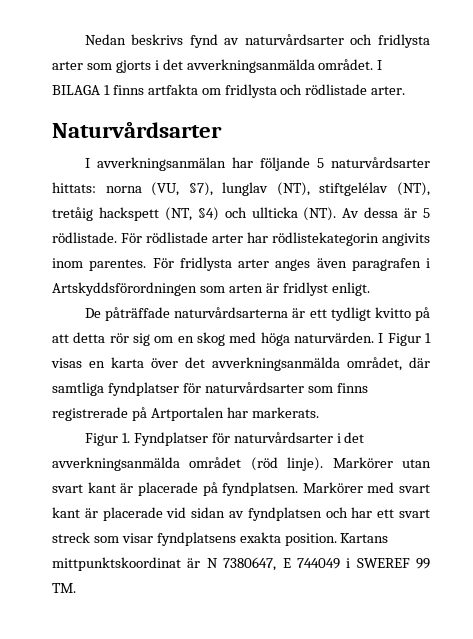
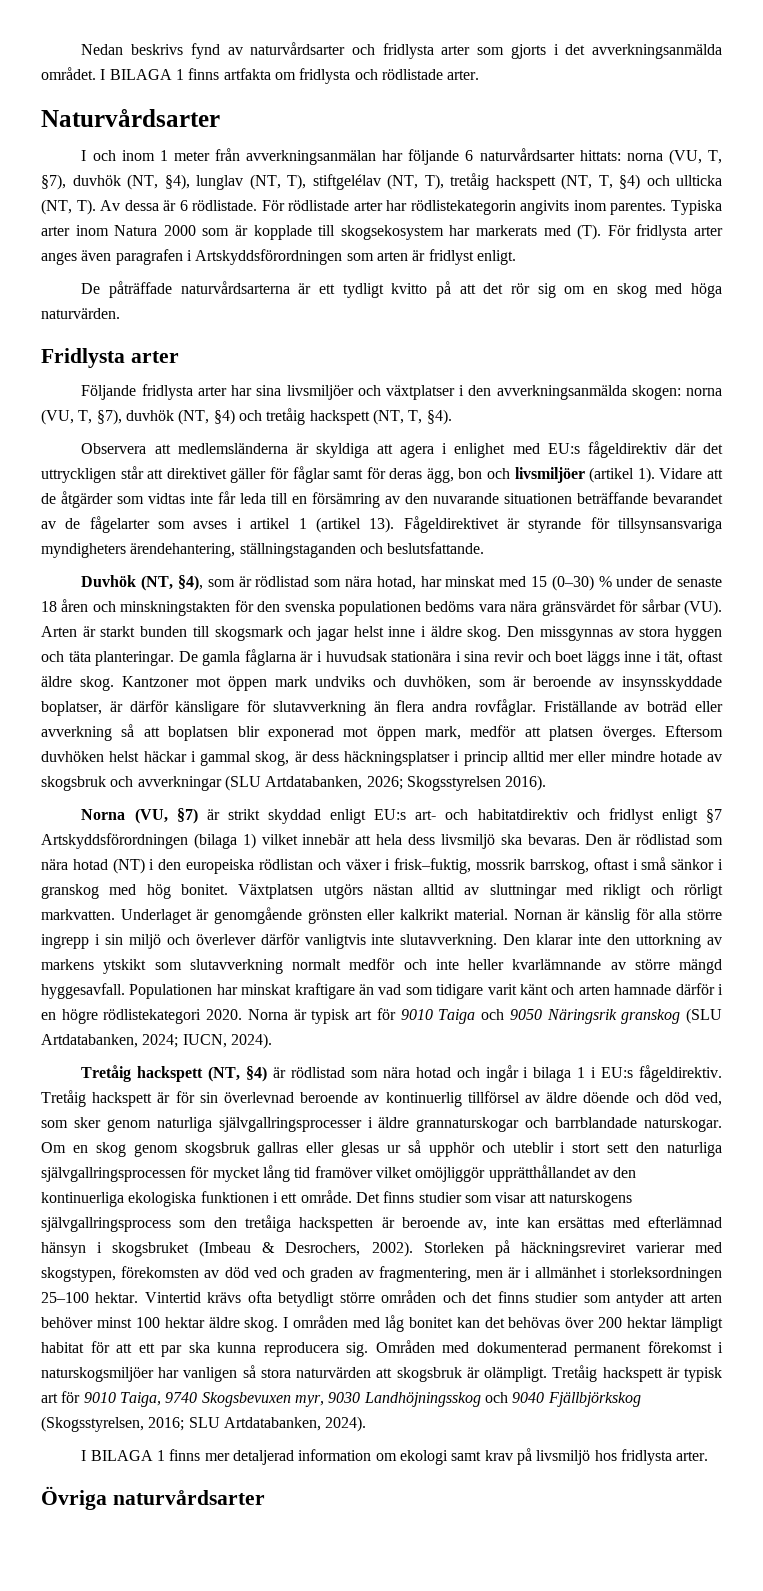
(90, 163) none -> [92,148,241,161] och inom 1 meter från
[316,158,324,168] 5 -> [465,150,474,161] 6
[188,182,430,196] [52,207,192,221] §7), lunglav (NT), stiftgelélav (NT), tretåig hackspett (NT, -> [707,150,722,164] [41,173,613,190] T, §7), duvhök (NT, §4), lunglav (NT, T), stiftgelélav (NT, T), tretåig hackspett (NT, T,
[303,207,337,221] (NT). -> [41,199,96,215] (NT, T).
[422,208,430,218] 5 -> [179,200,188,211] 6
(147, 265) none -> [671,200,722,215] [41,224,602,240] Typiska arter inom Natura 2000 som är kopplade till skogsekosystem har markerats med (T).
[73,332,106,343] detta -> [483,283,504,294] det
[378,333,431,346] [51,357,430,371] [52,382,368,396] [52,407,319,421] [84,432,365,446] [52,457,431,471] [52,482,430,496] [52,507,431,521] [52,532,389,546] [52,557,430,571] [52,583,76,593] I Figur 1 visas en karta över det avverkningsanmälda området, där samtliga fyndplatser för naturvårdsarter som finns registrerade på Artportalen har markerats. // Figur 1. Fyndplatser för naturvårdsarter i det avverkningsanmälda området (röd linje). Markörer utan svart kant är placerade på fyndplatsen. Markörer med svart kant är placerade vid sidan av fyndplatsen och har ett svart streck som visar fyndplatsens exakta position. Kartans mittpunktskoordinat är N 7380647, E 744049 i SWEREF 99 TM. -> [41,348,179,368] [81,384,722,400] [41,408,452,425] [81,441,723,458] [41,466,723,483] [41,491,723,508] [41,516,722,533] [41,542,485,558] [81,575,722,591] [41,599,723,616] [41,626,722,641] [41,649,723,666] [41,676,722,691] [41,699,723,716] [41,724,723,741] [41,751,722,766] [41,775,547,791] [81,808,722,824] [41,833,723,849] [41,857,724,874] [41,884,723,899] [41,907,723,924] [41,933,723,949] [41,958,722,974] [41,983,723,999] [41,1008,723,1024] [41,1033,272,1049] [81,1065,722,1082] [41,1090,723,1107] [41,1117,723,1132] [41,1140,722,1157] [41,1165,637,1182] [41,1190,632,1207] [41,1215,722,1232] [41,1240,723,1257] [41,1266,722,1282] [41,1290,723,1307] [41,1315,723,1332] [41,1340,723,1357] [41,1365,723,1382] [41,1391,641,1407] [41,1416,367,1432] [81,1448,709,1465] [41,1486,265,1510] // Fridlysta arter // Följande fridlysta arter har sina livsmiljöer och växtplatser i den avverkningsanmälda skogen: norna (VU, T, §7), duvhök (NT, §4) och tretåig hackspett (NT, T, §4). // Observera att medlemsländerna är skyldiga att agera i enlighet med EU:s fågeldirektiv där det uttryckligen står att direktivet gäller för fåglar samt för deras ägg, bon och livsmiljöer (artikel 1). Vidare att de åtgärder som vidtas inte får leda till en försämring av den nuvarande situationen beträffande bevarandet av de fågelarter som avses i artikel 1 (artikel 13). Fågeldirektivet är styrande för tillsynsansvariga myndigheters ärendehantering, ställningstaganden och beslutsfattande. // Duvhök (NT, §4), som är rödlistad som nära hotad, har minskat med 15 (0–30) % under de senaste 18 åren och minskningstakten för den svenska populationen bedöms vara nära gränsvärdet för sårbar (VU). Arten är starkt bunden till skogsmark och jagar helst inne i äldre skog. Den missgynnas av stora hyggen och täta planteringar. De gamla fåglarna är i huvudsak stationära i sina revir och boet läggs inne i tät, oftast äldre skog. Kantzoner mot öppen mark undviks och duvhöken, som är beroende av insynsskyddade boplatser, är därför känsligare för slutavverkning än flera andra rovfåglar. Friställande av boträd eller avverkning så att boplatsen blir exponerad mot öppen mark, medför att platsen överges. Eftersom duvhöken helst häckar i gammal skog, är dess häckningsplatser i princip alltid mer eller mindre hotade av skogsbruk och avverkningar (SLU Artdatabanken, 2026; Skogsstyrelsen 2016). // Norna (VU, §7) är strikt skyddad enligt EU:s art- och habitatdirektiv och fridlyst enligt §7 Artskyddsförordningen (bilaga 1) vilket innebär att hela dess livsmiljö ska bevaras. Den är rödlistad som nära hotad (NT) i den europeiska rödlistan och växer i frisk–fuktig, mossrik barrskog, oftast i små sänkor i granskog med hög bonitet. Växtplatsen utgörs nästan alltid av sluttningar med rikligt och rörligt markvatten. Underlaget är genomgående grönsten eller kalkrikt material. Nornan är känslig för alla större ingrepp i sin miljö och överlever därför vanligtvis inte slutavverkning. Den klarar inte den uttorkning av markens ytskikt som slutavverkning normalt medför och inte heller kvarlämnande av större mängd hyggesavfall. Populationen har minskat kraftigare än vad som tidigare varit känt och arten hamnade därför i en högre rödlistekategori 2020. Norna är typisk art för 9010 Taiga och 9050 Näringsrik granskog (SLU Artdatabanken, 2024; IUCN, 2024). // Tretåig hackspett (NT, §4) är rödlistad som nära hotad och ingår i bilaga 1 i EU:s fågeldirektiv. Tretåig hackspett är för sin överlevnad beroende av kontinuerlig tillförsel av äldre döende och död ved, som sker genom naturliga självgallringsprocesser i äldre grannaturskogar och barrblandade naturskogar. Om en skog genom skogsbruk gallras eller glesas ur så upphör och uteblir i stort sett den naturliga självgallringsprocessen för mycket lång tid framöver vilket omöjliggör upprätthållandet av den kontinuerliga ekologiska funktionen i ett område. Det finns studier som visar att naturskogens självgallringsprocess som den tretåiga hackspetten är beroende av, inte kan ersättas med efterlämnad hänsyn i skogsbruket (Imbeau & Desrochers, 2002). Storleken på häckningsreviret varierar med skogstypen, förekomsten av död ved och graden av fragmentering, men är i allmänhet i storleksordningen 25–100 hektar. Vintertid krävs ofta betydligt större områden och det finns studier som antyder att arten behöver minst 100 hektar äldre skog. I områden med låg bonitet kan det behövas över 200 hektar lämpligt habitat för att ett par ska kunna reproducera sig. Områden med dokumenterad permanent förekomst i naturskogsmiljöer har vanligen så stora naturvärden att skogsbruk är olämpligt. Tretåig hackspett är typisk art för 9010 Taiga, 9740 Skogsbevuxen myr, 9030 Landhöjningsskog och 9040 Fjällbjörkskog (Skogsstyrelsen, 2016; SLU Artdatabanken, 2024). // I BILAGA 1 finns mer detaljerad information om ekologi samt krav på livsmiljö hos fridlysta arter. // Övriga naturvårdsarter

